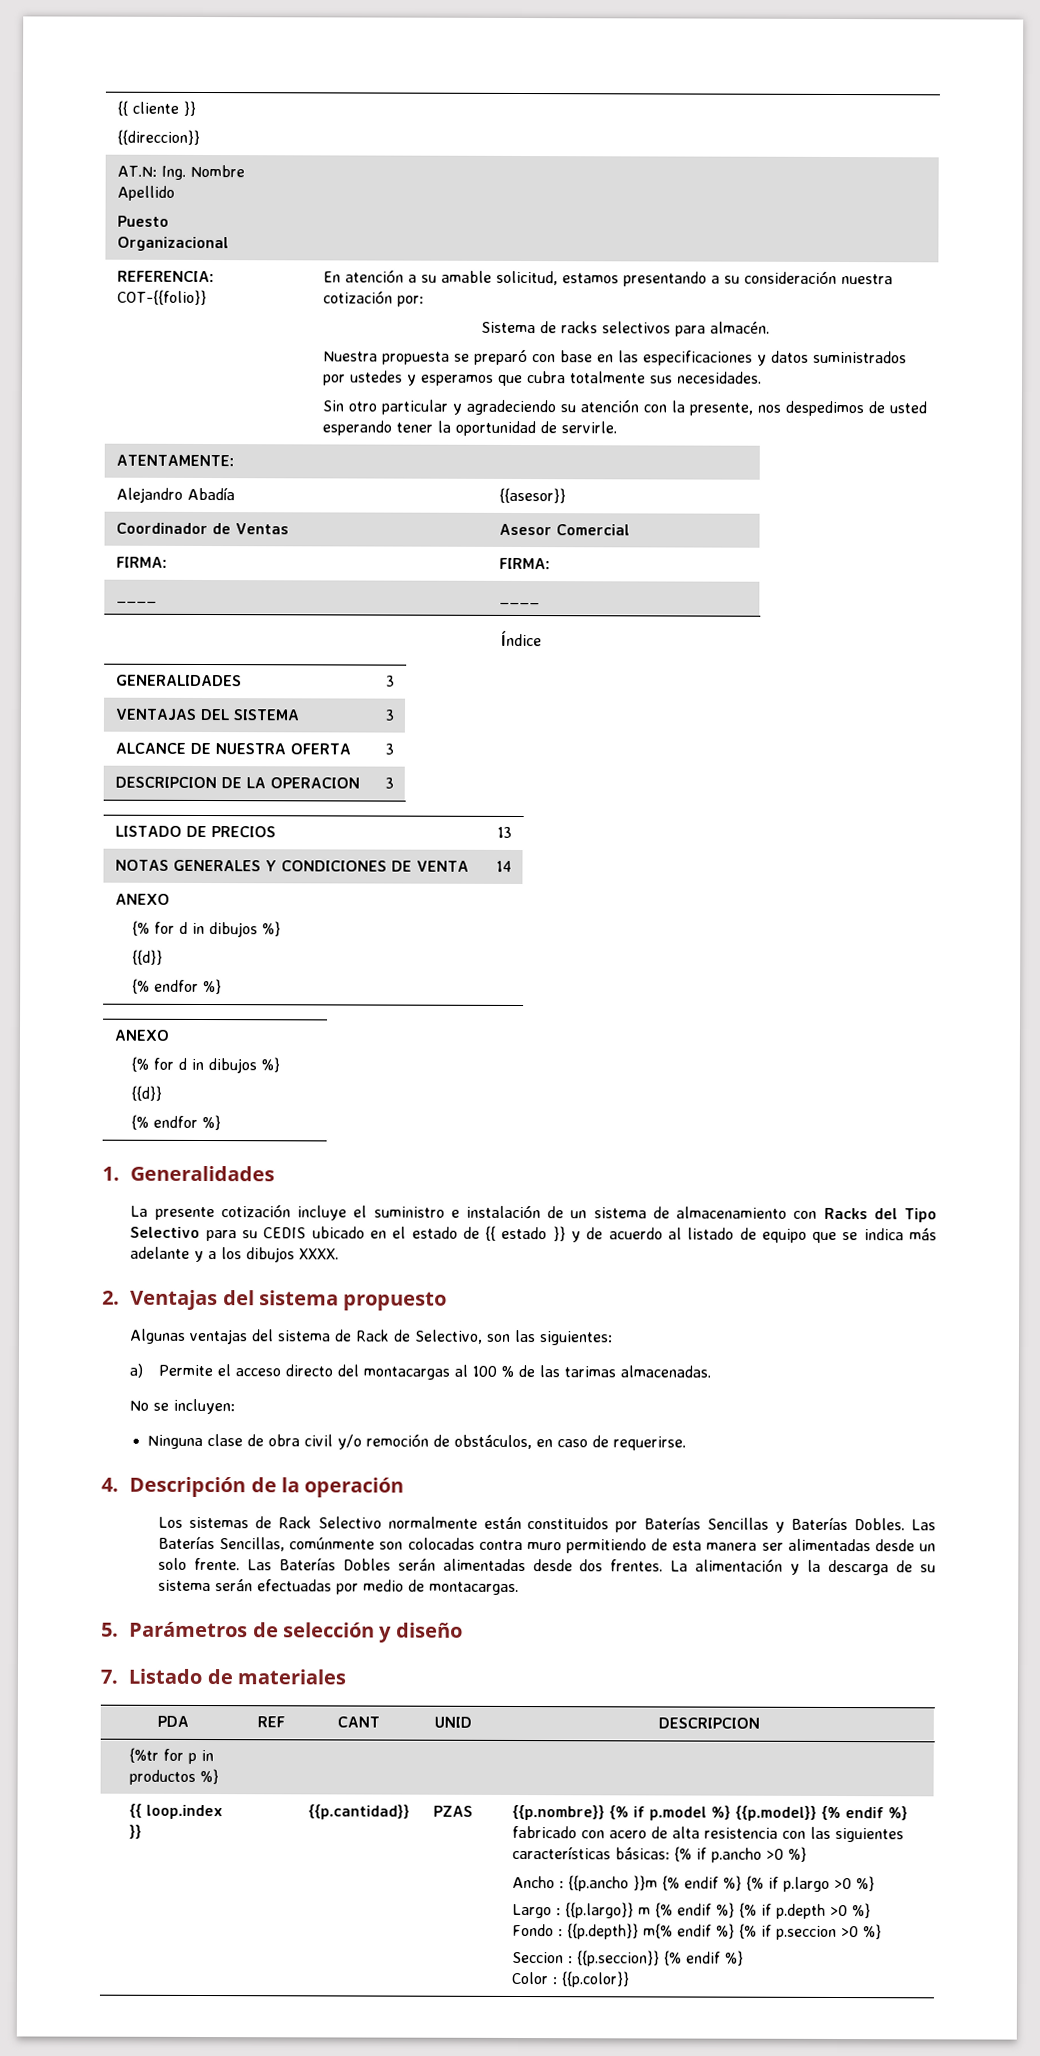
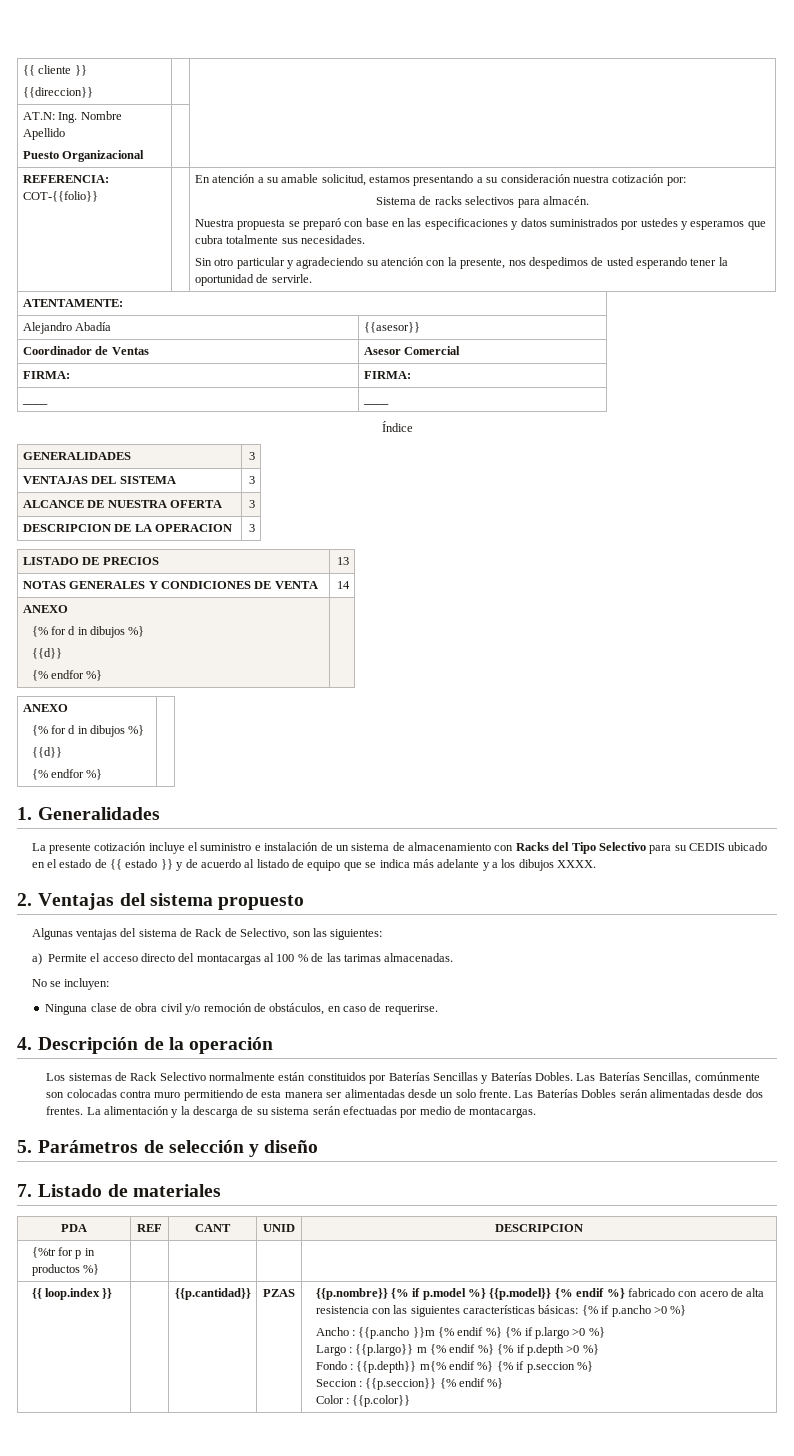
[840,1926,859,1938] >0 -> (575, 1367) none

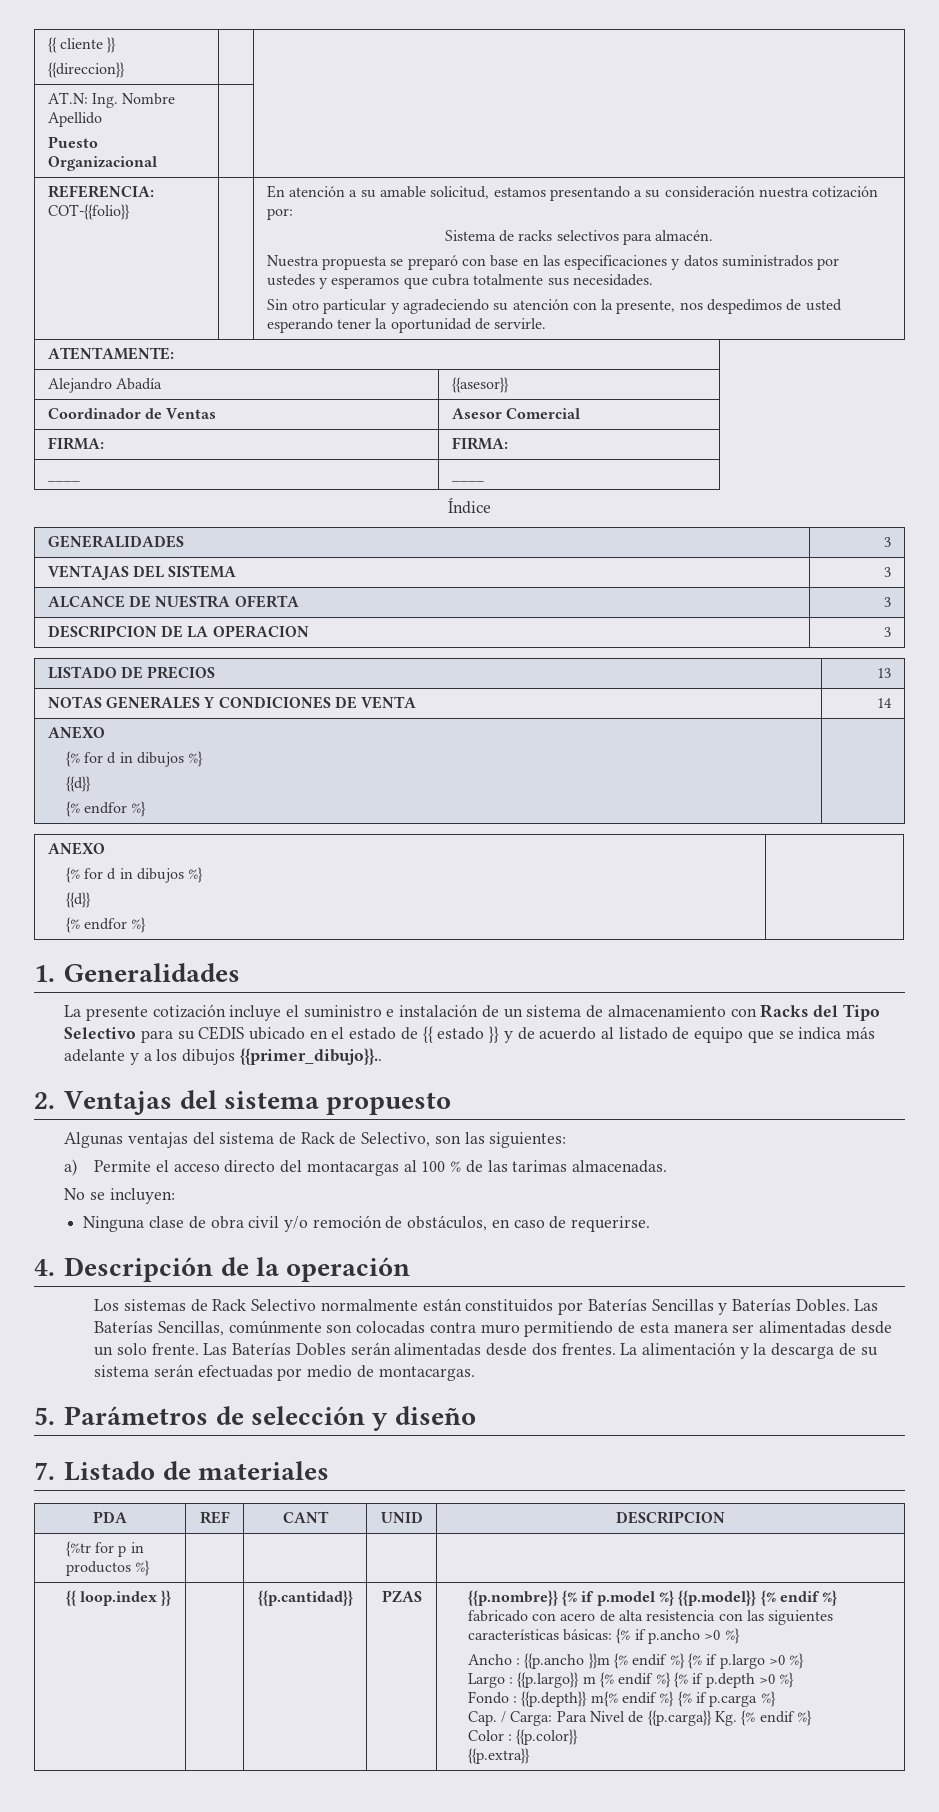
[557,860,597,868] XXXX. -> [239,1048,382,1065] {{primer_dibujo}}..
[526,1361,593,1373] [315,1378,437,1390] p.seccion %} // Seccion : {{p.seccion}} -> [709,1691,776,1707] [467,1710,737,1726] p.carga %} // Cap. / Carga: Para Nivel de {{p.carga}} Kg.
(411, 1401) none -> [467,1748,530,1764] // {{p.extra}}

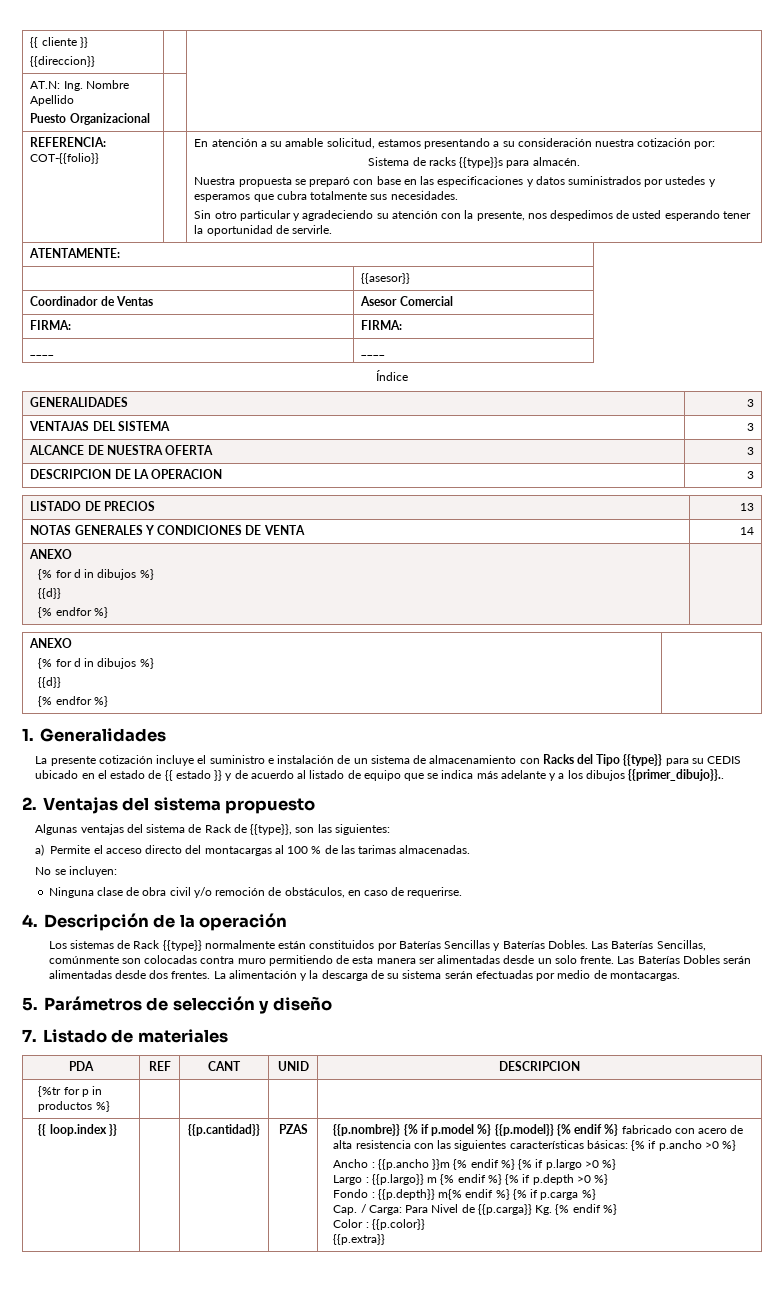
[556,230,619,241] selectivos -> [459,157,504,168] {{type}}s
[47,378,162,393] Alejandro Abadía -> (121, 253) none
[64,1027,137,1039] Selectivo -> [623,754,663,766] {{type}}
[361,1132,431,1147] Selectivo, -> [250,824,293,835] {{type}},
[251,1299,317,1311] Selectivo -> [162,940,202,951] {{type}}

